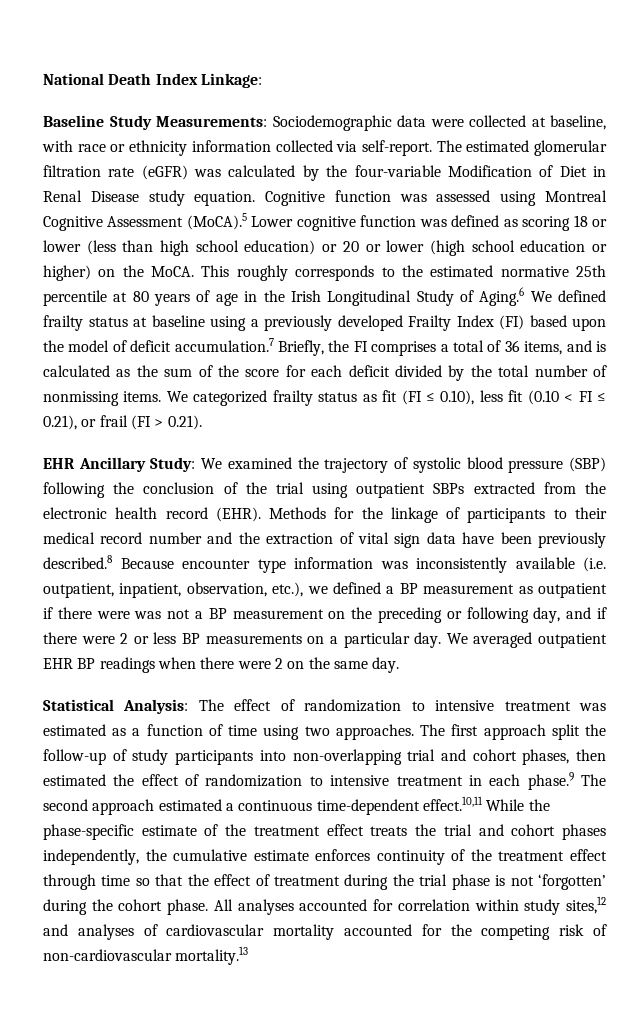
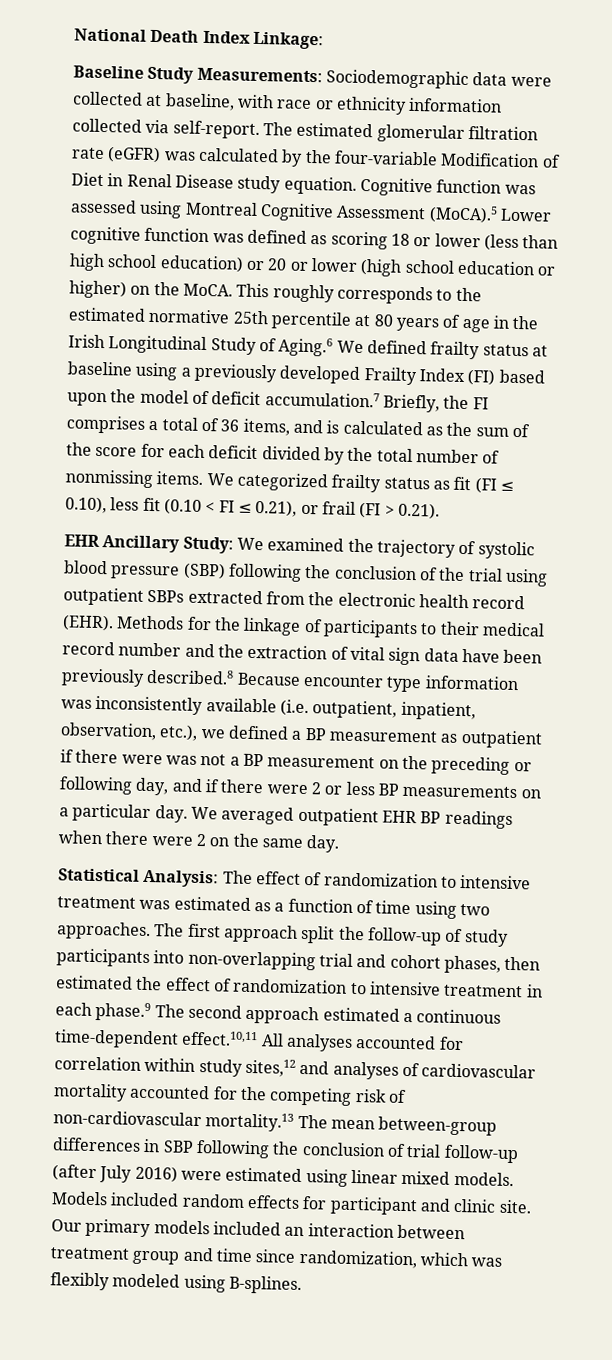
[486,799,550,811] [43,824,607,840] [43,849,607,865] [43,874,606,890] [43,899,209,915] While the phase-specific estimate of the treatment effect treats the trial and cohort phases independently, the cumulative estimate enforces continuity of the treatment effect through time so that the effect of treatment during the trial phase is not ‘forgotten’ during the cohort phase. -> (259, 1038) none
(249, 955) none -> [297,1114,498,1136] [52,1137,519,1164] [52,1164,514,1187] [51,1191,532,1216] [51,1218,465,1240] [50,1247,503,1269] [50,1272,302,1295] The mean between-group differences in SBP following the conclusion of trial follow-up (after July 2016) were estimated using linear mixed models. Models included random effects for participant and clinic site. Our primary models included an interaction between treatment group and time since randomization, which was flexibly modeled using B-splines.

